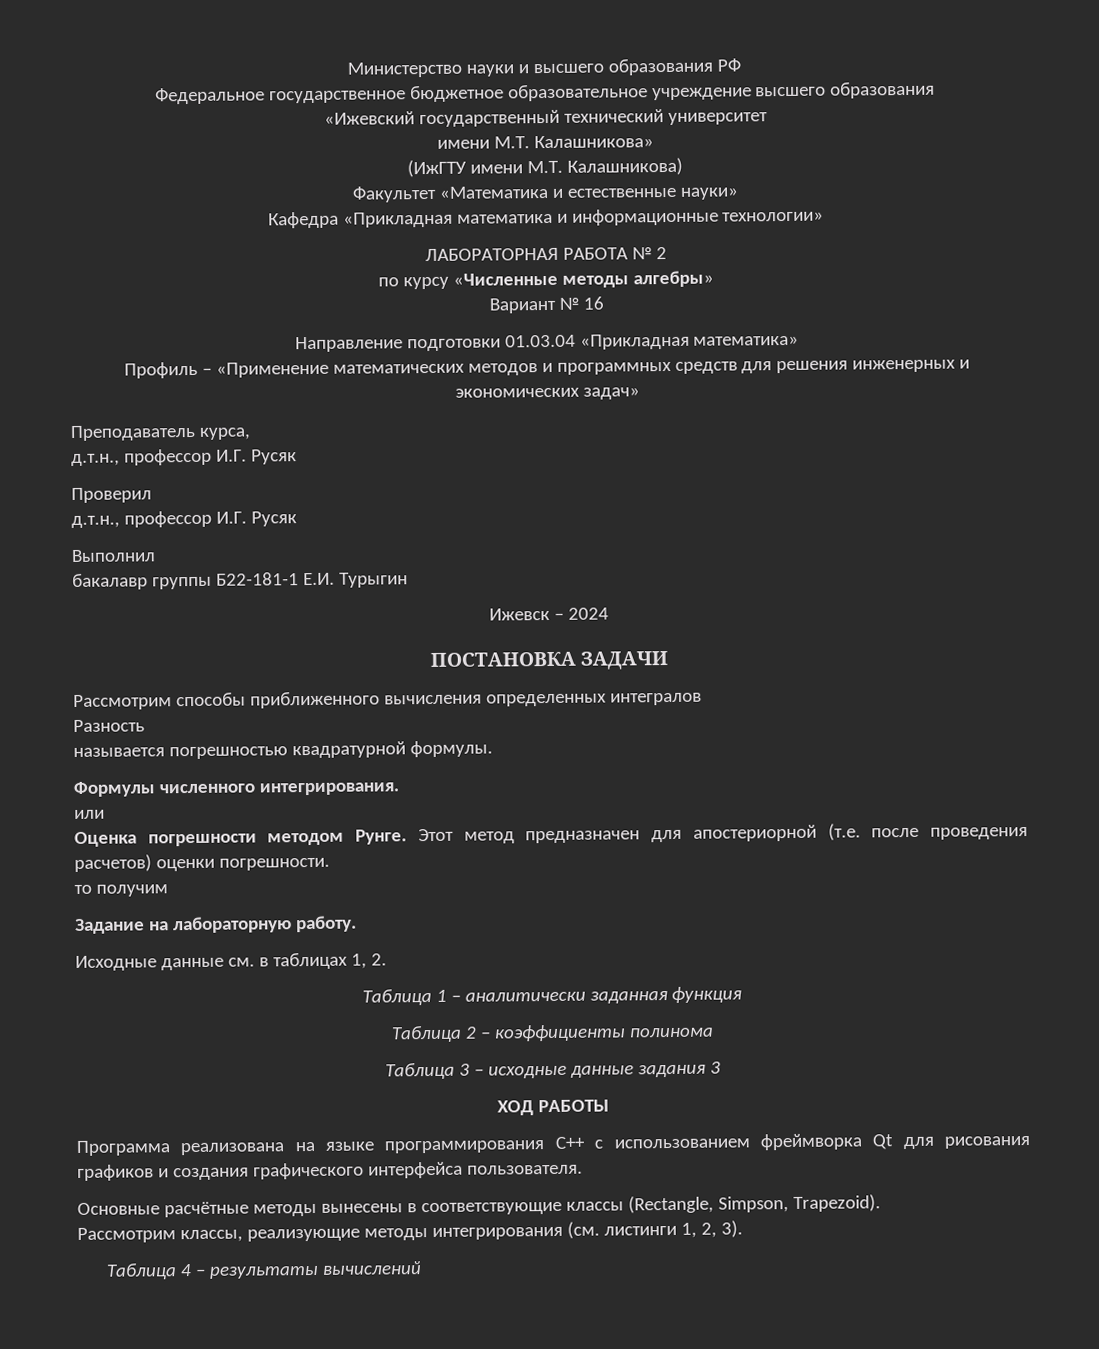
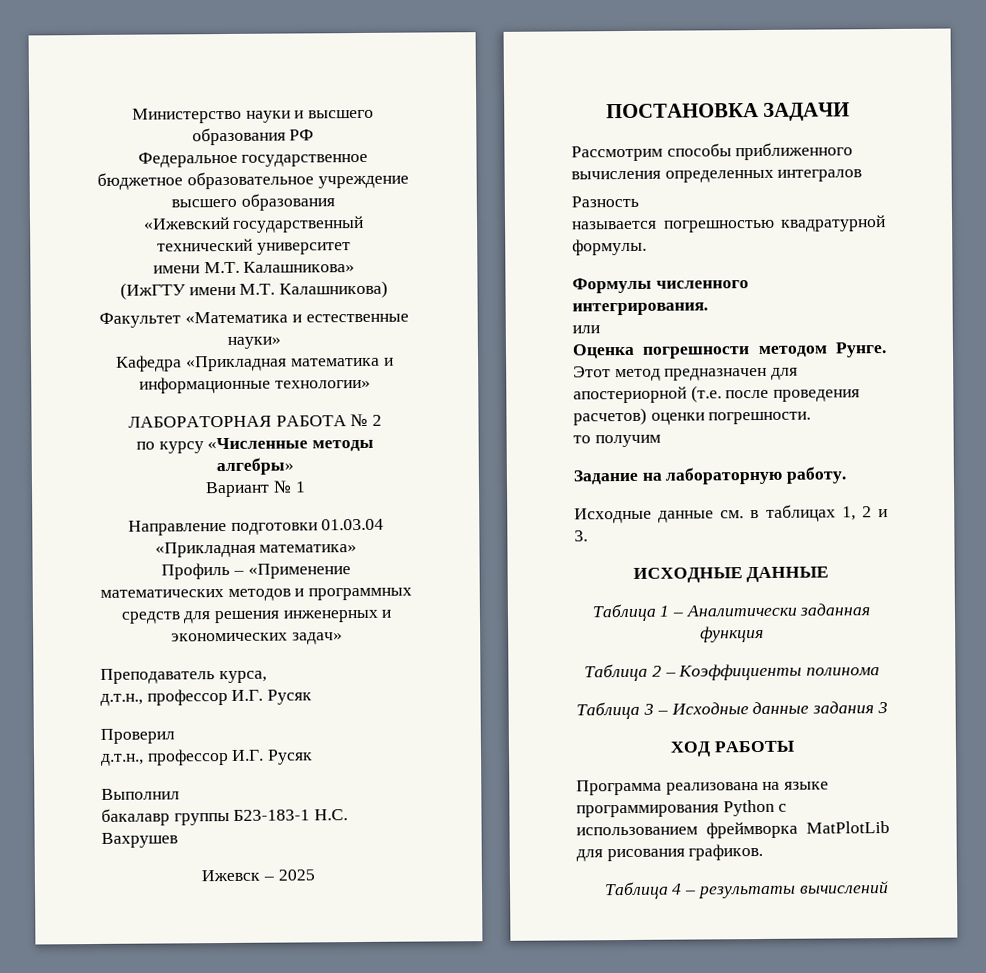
[582,296,604,310] 16 -> [294,481,306,493] 1
[215,572,408,588] Б22-181-1 Е.И. Турыгин -> [233,809,349,821] [101,832,178,848] Б23-183-1 Н.С. Вахрушев
[567,607,609,620] 2024 -> [277,869,315,881] 2025
[370,953,387,966] 2. -> [861,506,888,518] [574,530,588,542] [632,566,830,583] 2 и 3. // ИСХОДНЫЕ ДАННЫЕ
[464,991,586,1002] аналитически -> [685,604,797,617] Аналитически
[493,1024,626,1042] коэффициенты -> [678,663,803,681] Коэффициенты
[488,1065,567,1079] исходные -> [670,702,749,715] Исходные
[554,1136,585,1149] C++ -> [722,799,775,817] Python
[872,1134,894,1150] Qt -> [806,821,890,834] MatPlotLib
[77,1161,583,1181] [77,1194,881,1218] [77,1220,743,1243] графиков и создания графического интерфейса пользователя. // Основные расчётные методы вынесены в соответствующие классы (Rectangle, Simpson, Trapezoid). // Рассмотрим классы, реализующие методы интегрирования (см. листинги 1, 2, 3). -> [688,843,764,861] графиков.

